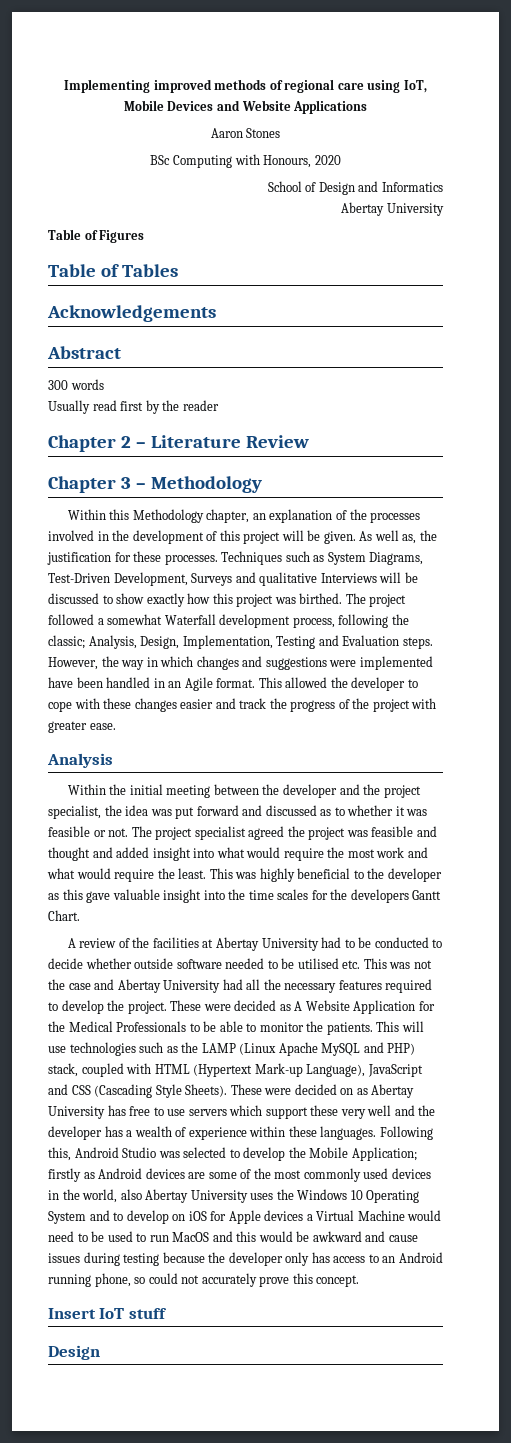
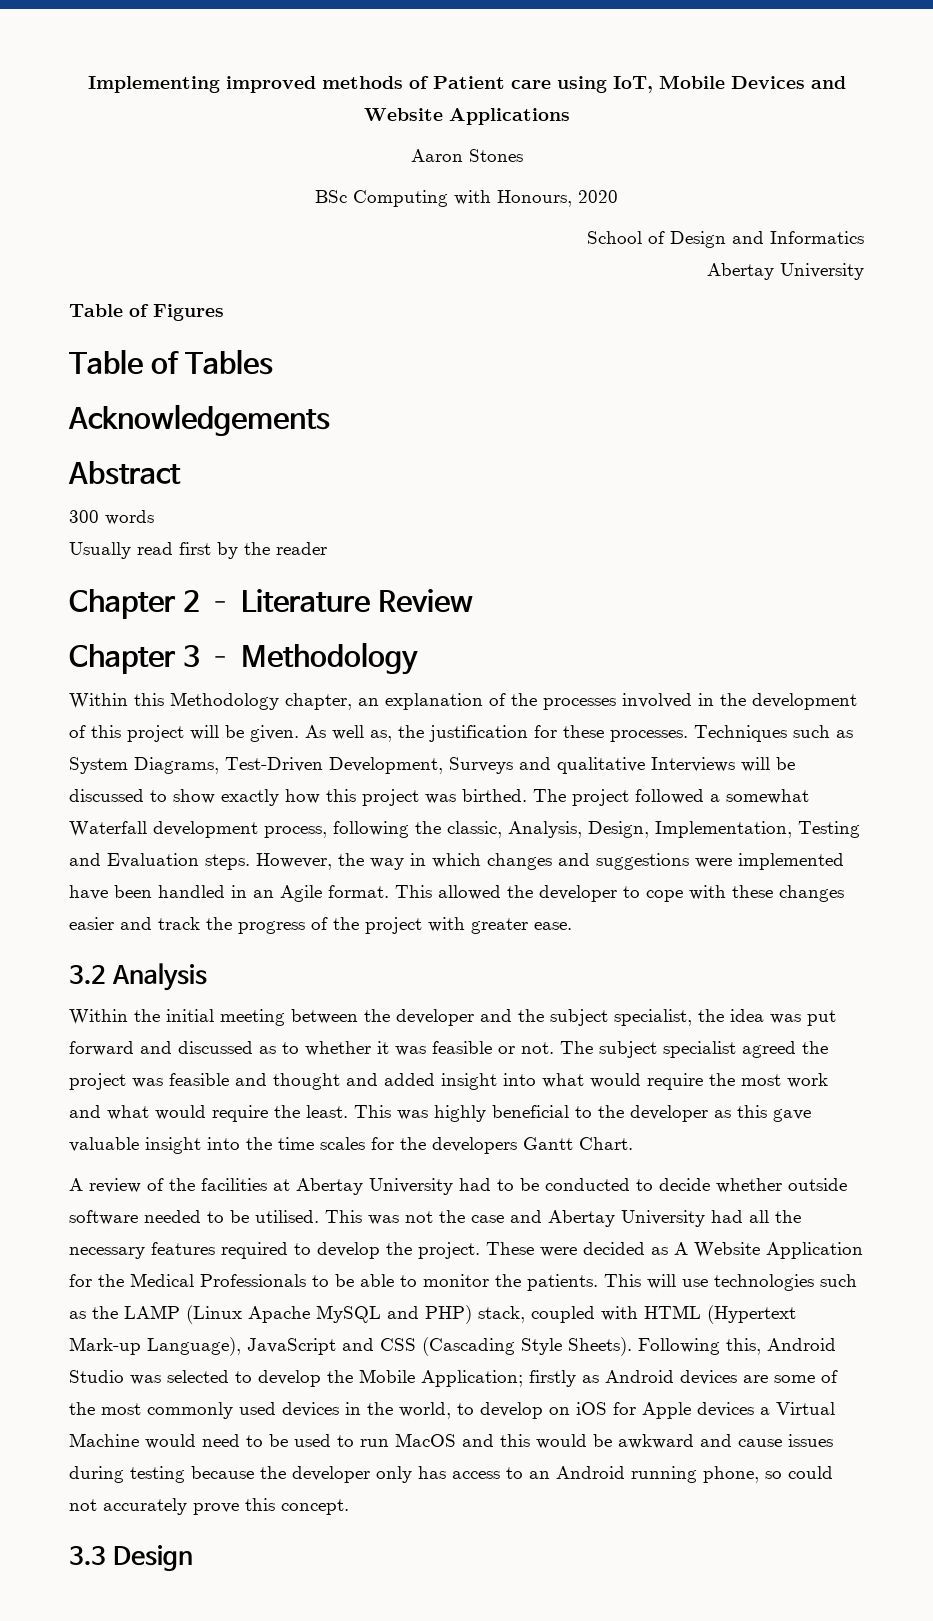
[284,79,335,93] regional -> [432,76,505,89] Patient
[48,635,85,649] classic; -> [447,821,502,838] classic,
(116, 726) none -> [69,965,106,985] 3.2
[383,785,421,798] project -> [550,1009,608,1026] subject
[155,827,193,840] project -> [599,1041,657,1058] subject
[297,958,361,969] utilised etc. -> [255,1210,319,1223] utilised.
[230,1084,415,1098] [48,1105,436,1119] [48,1126,377,1140] These were decided on as Abertay University has free to use servers which support these very well and the developer has a wealth of experience within these languages. -> (632, 1346) none
[120,1189,420,1203] [48,1210,110,1224] also Abertay University uses the Windows 10 Operating System and -> (451, 1410) none
[48,1308,167,1319] Insert IoT stuff // -> [69,1546,106,1566] 3.3

